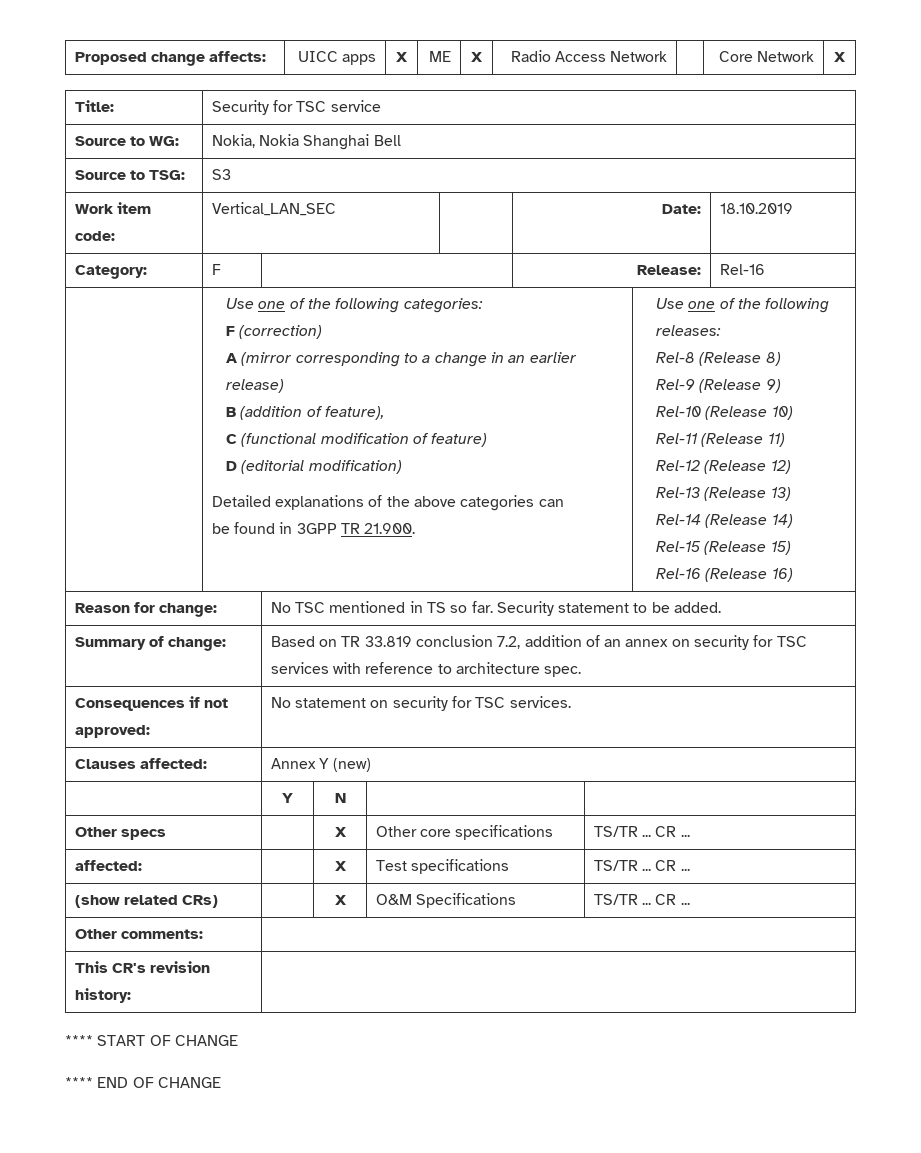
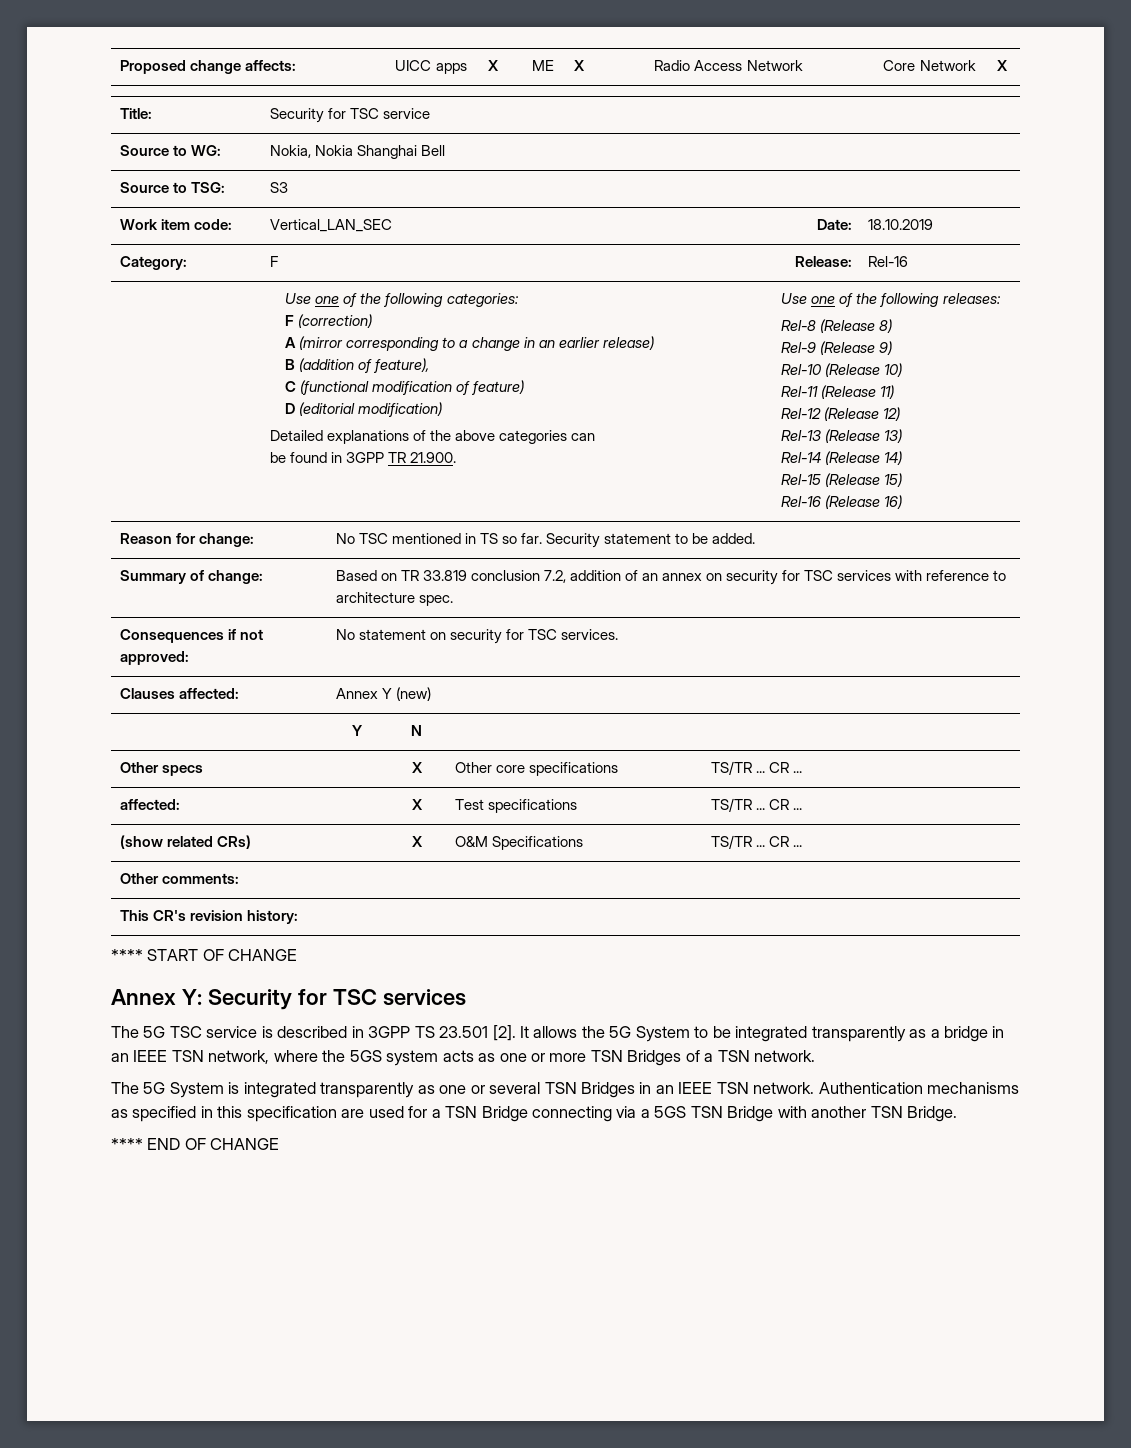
(238, 1040) none -> [111,989,466,1010] [111,1025,1005,1042] [111,1050,816,1066] [111,1082,1020,1098] [111,1106,958,1122] // Annex Y: Security for TSC services // The 5G TSC service is described in 3GPP TS 23.501 [2]. It allows the 5G System to be integrated transparently as a bridge in an IEEE TSN network, where the 5GS system acts as one or more TSN Bridges of a TSN network. // The 5G System is integrated transparently as one or several TSN Bridges in an IEEE TSN network. Authentication mechanisms as specified in this specification are used for a TSN Bridge connecting via a 5GS TSN Bridge with another TSN Bridge.

